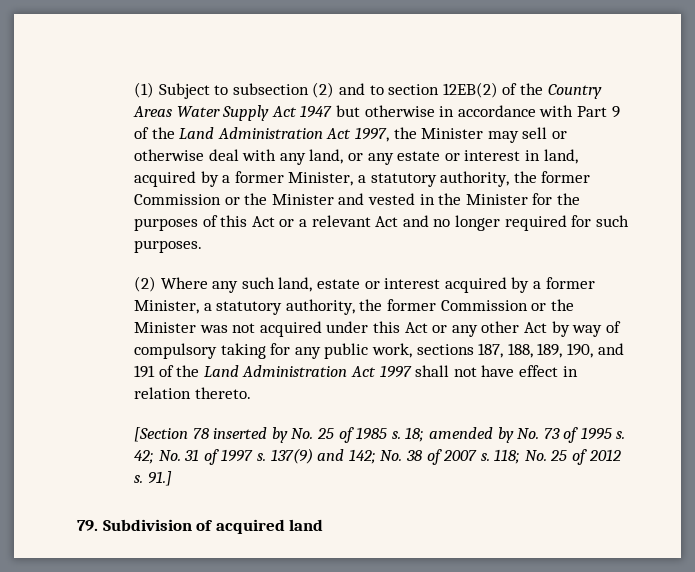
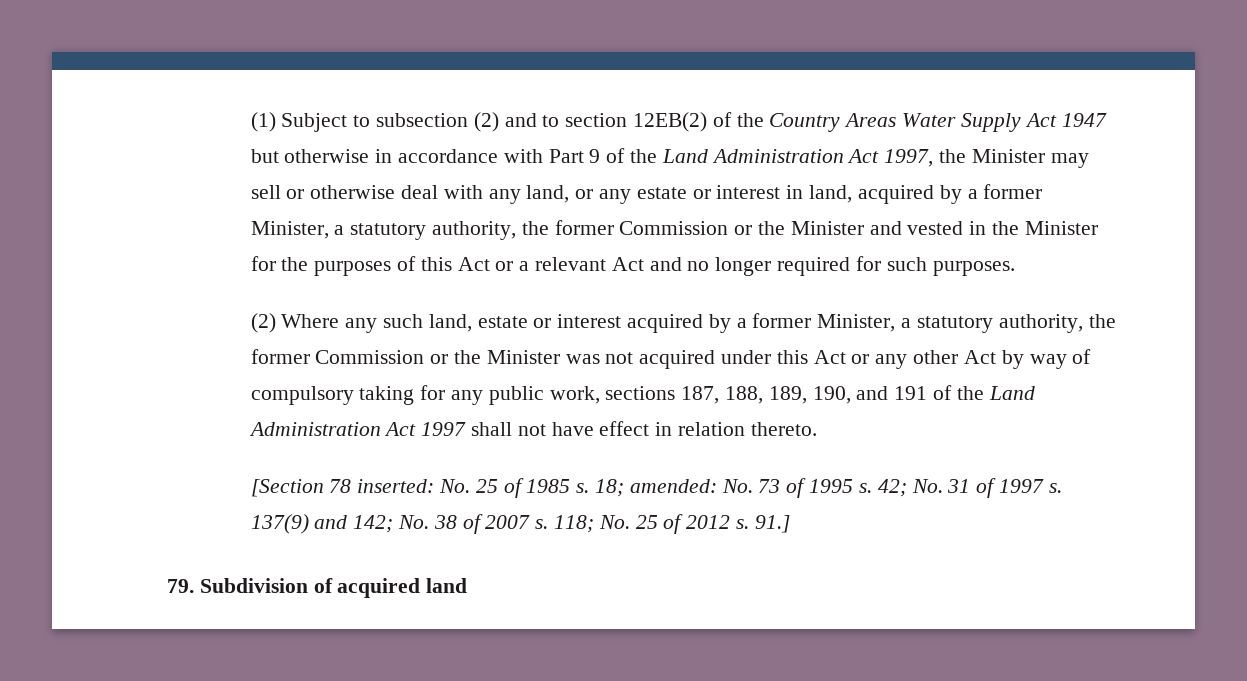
[213,427,288,443] inserted by -> [357,479,435,493] inserted:
[428,427,514,443] amended by -> [629,479,717,493] amended:

